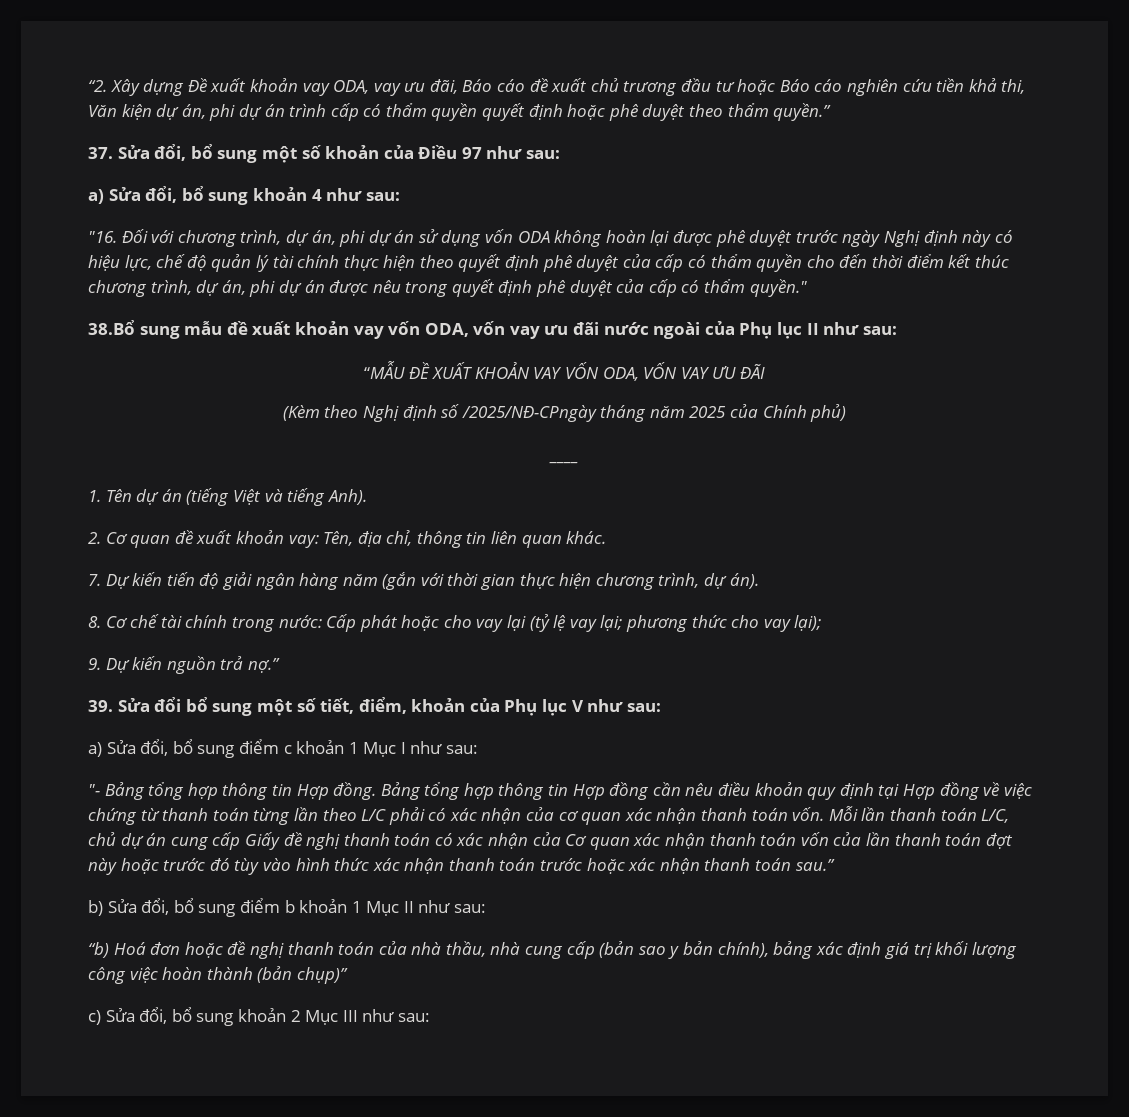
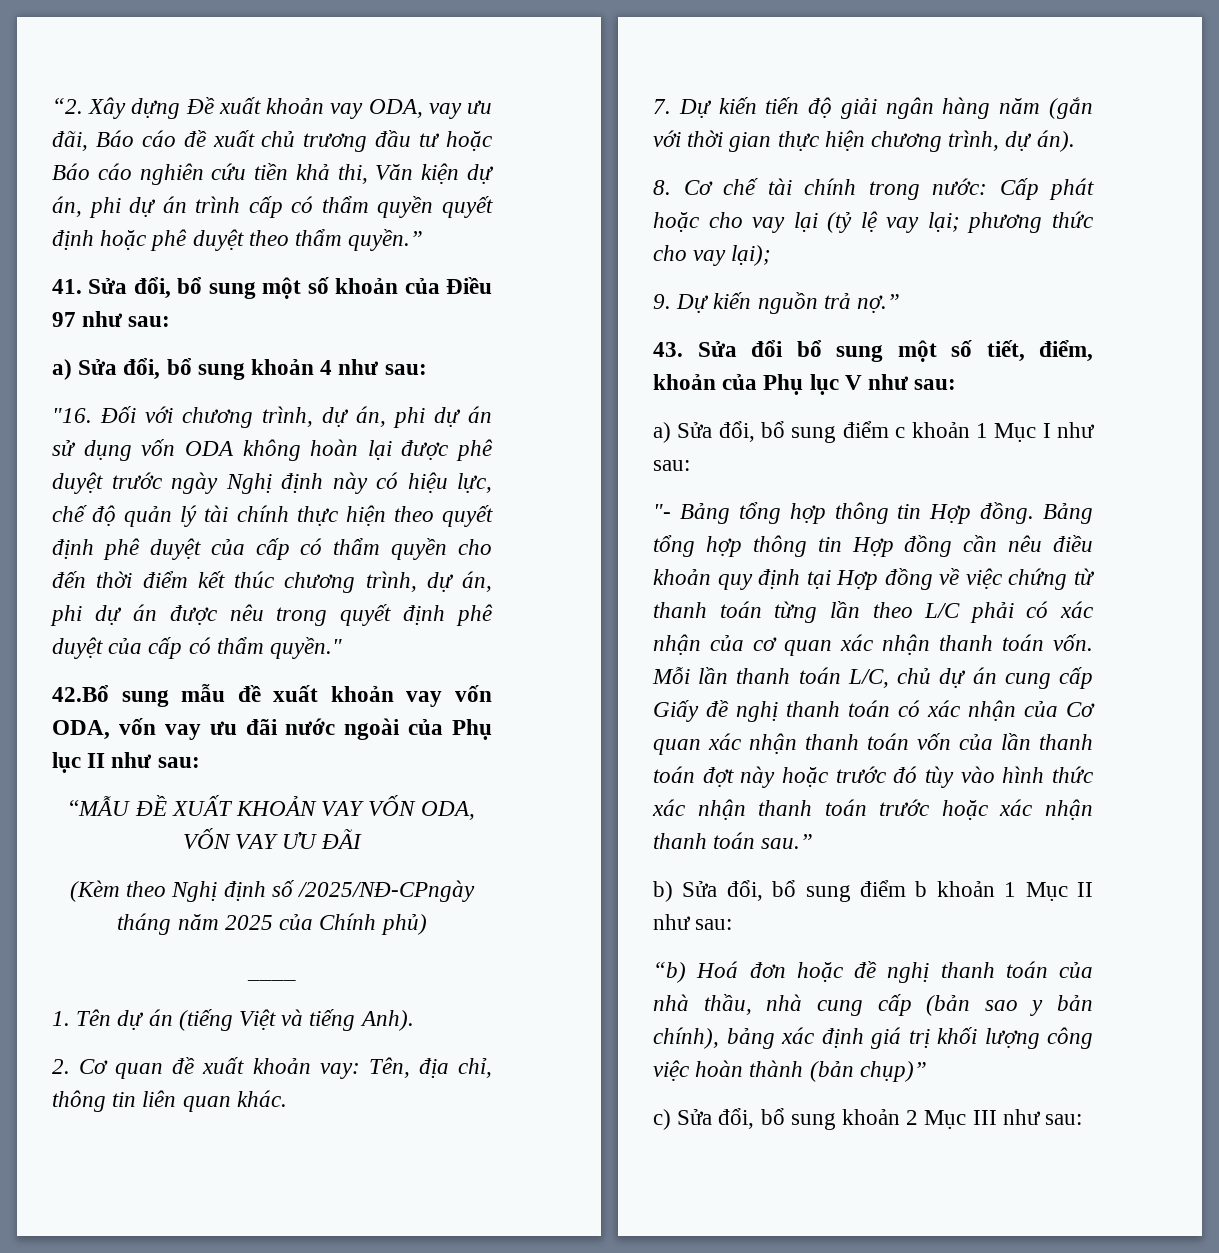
[88,147,113,159] 37. -> [52,279,82,294] 41.
[88,320,135,335] 38.Bổ -> [52,685,109,702] 42.Bổ
[88,700,113,712] 39. -> [653,342,683,357] 43.

